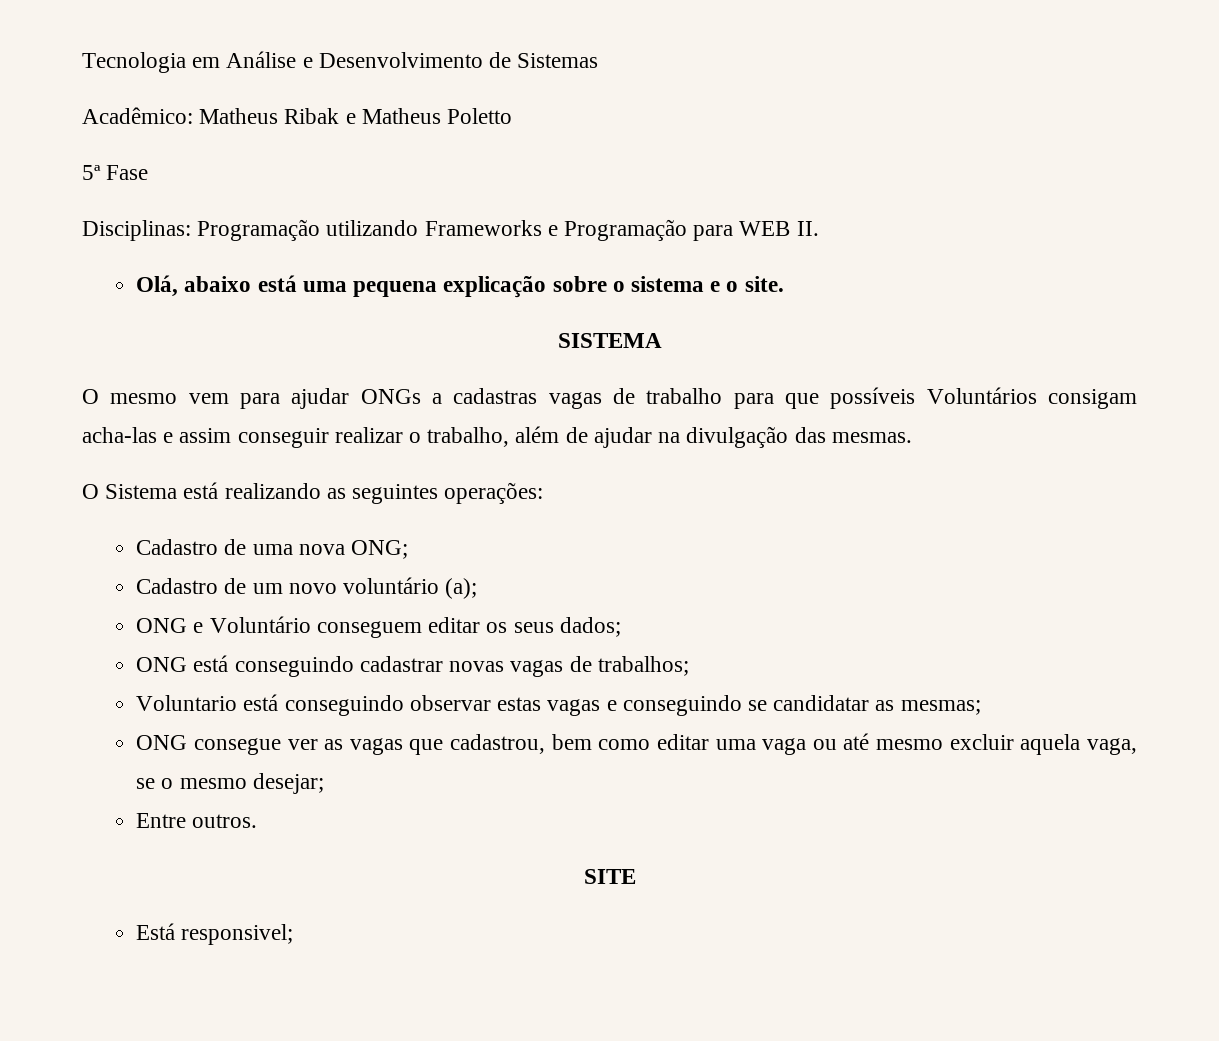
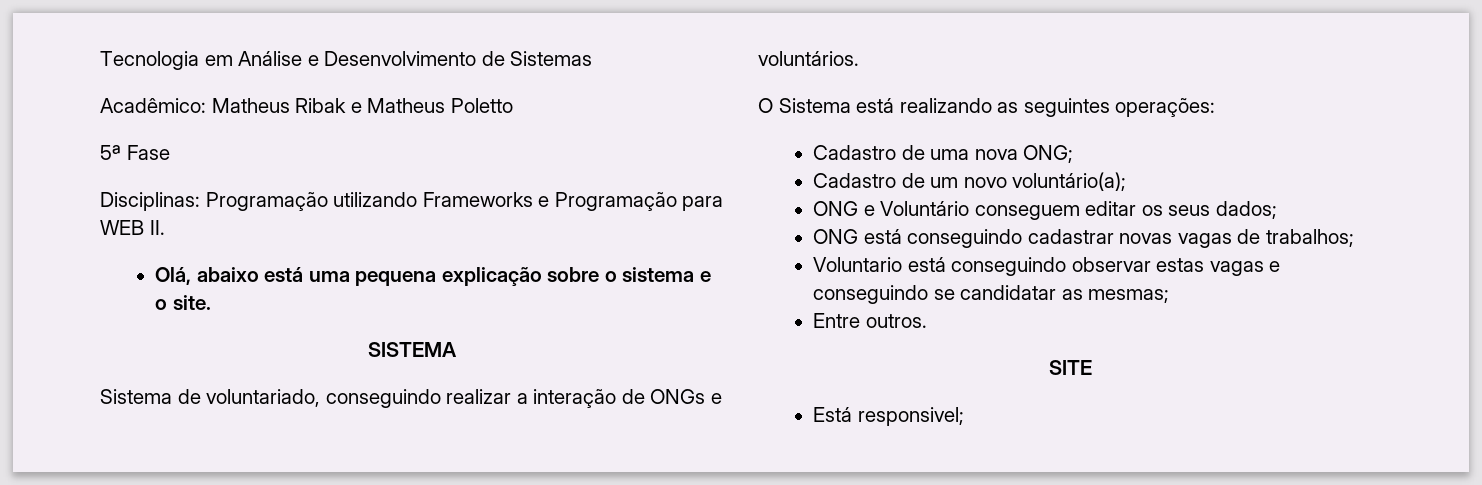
[82,387,1137,409] [82,426,912,448] O mesmo vem para ajudar ONGs a cadastras vagas de trabalho para que possíveis Voluntários consigam acha-las e assim conseguir realizar o trabalho, além de ajudar na divulgação das mesmas. -> [100,389,722,408] [758,51,859,66] Sistema de voluntariado, conseguindo realizar a interação de ONGs e voluntários.
[343,577,478,599] voluntário (a); -> [1012,172,1127,191] voluntário(a);
[136,733,1138,755] [136,773,324,794] // ONG consegue ver as vagas que cadastrou, bem como editar uma vaga ou até mesmo excluir aquela vaga, se o mesmo desejar; -> (1170, 296) none

